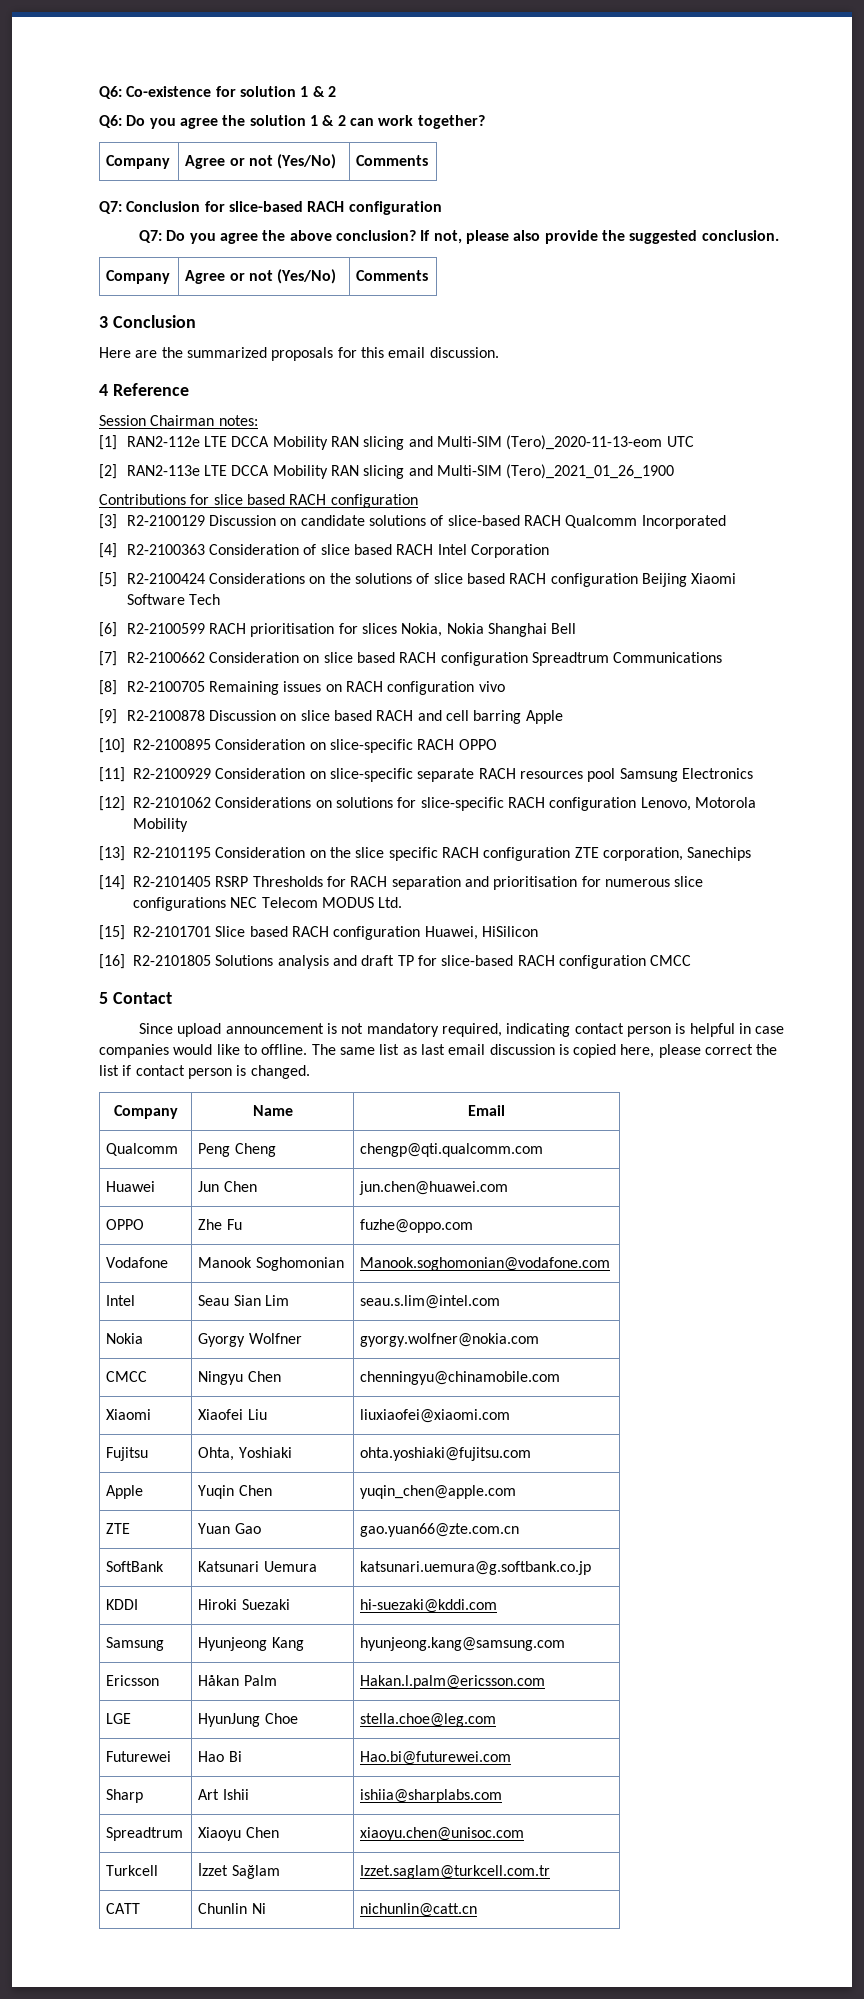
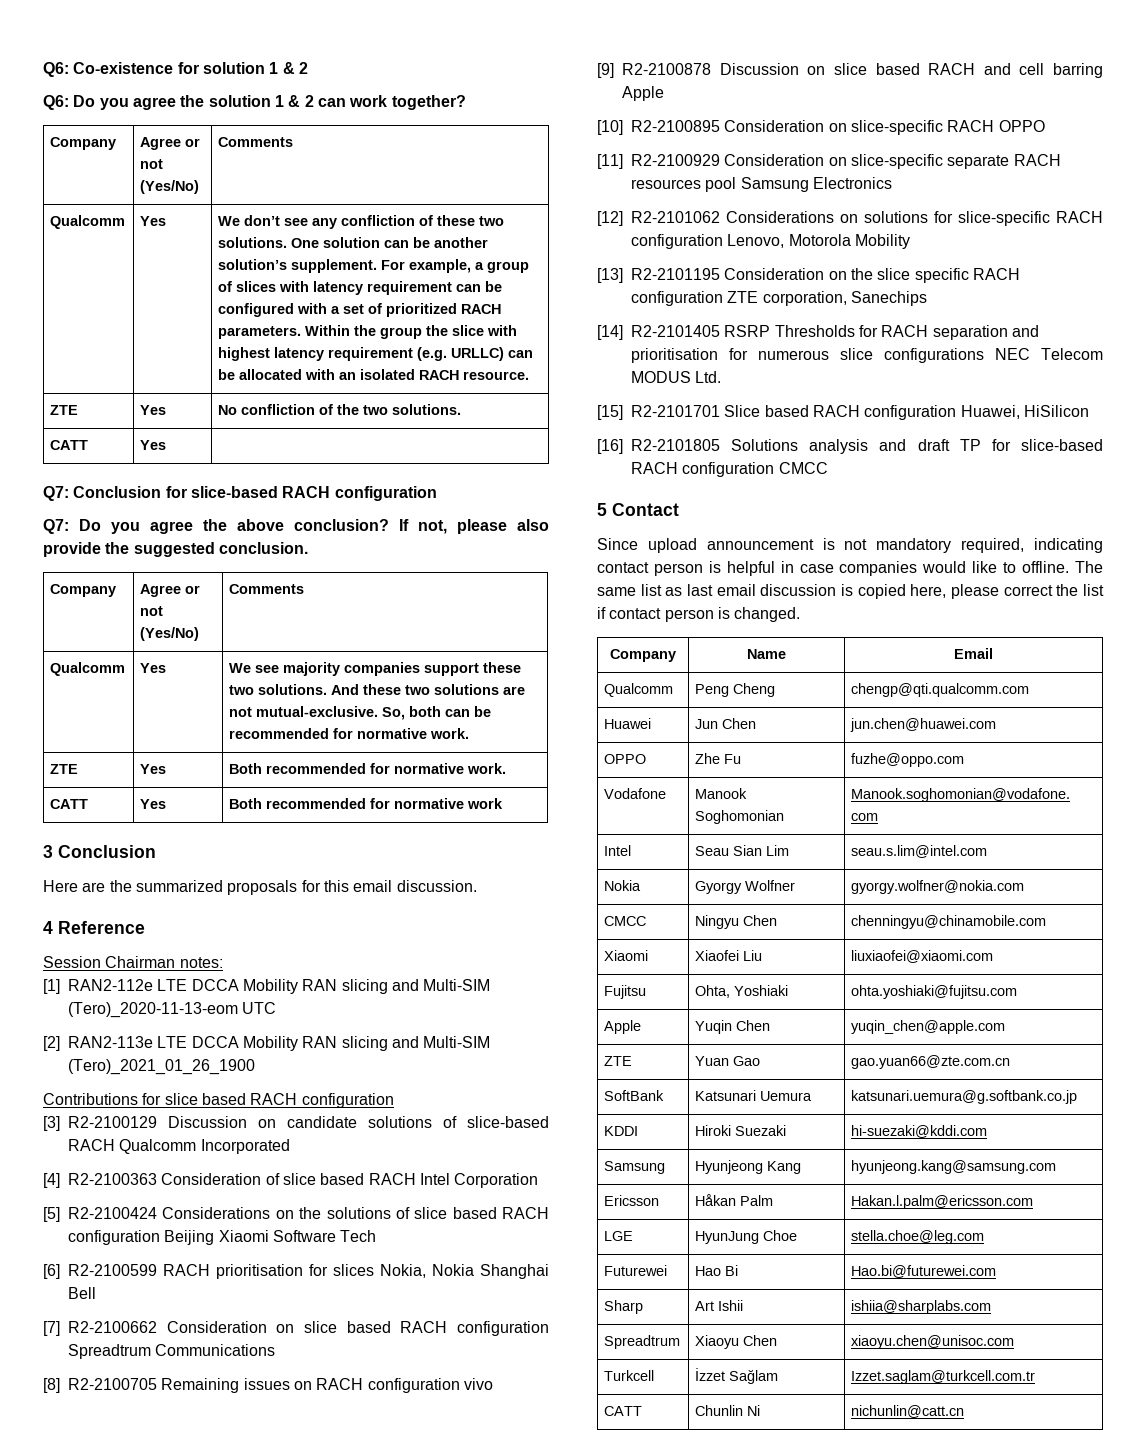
(429, 160) none -> [50,215,126,229] [140,216,167,226] [218,215,505,229] [218,237,489,248] [218,259,530,273] [218,281,503,295] [218,303,502,317] [218,325,518,339] [218,347,534,361] [218,369,530,380] [50,405,79,415] [140,405,167,415] [218,404,462,415] [50,440,89,450] [140,440,167,450] // Qualcomm | Yes | We don’t see any confliction of these two solutions. One solution can be another solution’s supplement. For example, a group of slices with latency requirement can be configured with a set of prioritized RACH parameters. Within the group the slice with highest latency requirement (e.g. URLLC) can be allocated with an isolated RACH resource. // ZTE | Yes | No confliction of the two solutions. // CATT | Yes |
(429, 275) none -> [50,662,126,676] [140,663,167,673] [229,662,522,676] [229,684,526,695] [229,706,492,720] [229,728,470,739] [50,764,79,774] [140,764,167,774] [229,763,507,774] [50,799,89,809] [140,799,167,809] [229,798,504,809] // Qualcomm | Yes | We see majority companies support these two solutions. And these two solutions are not mutual-exclusive. So, both can be recommended for normative work. // ZTE | Yes | Both recommended for normative work. // CATT | Yes | Both recommended for normative work

